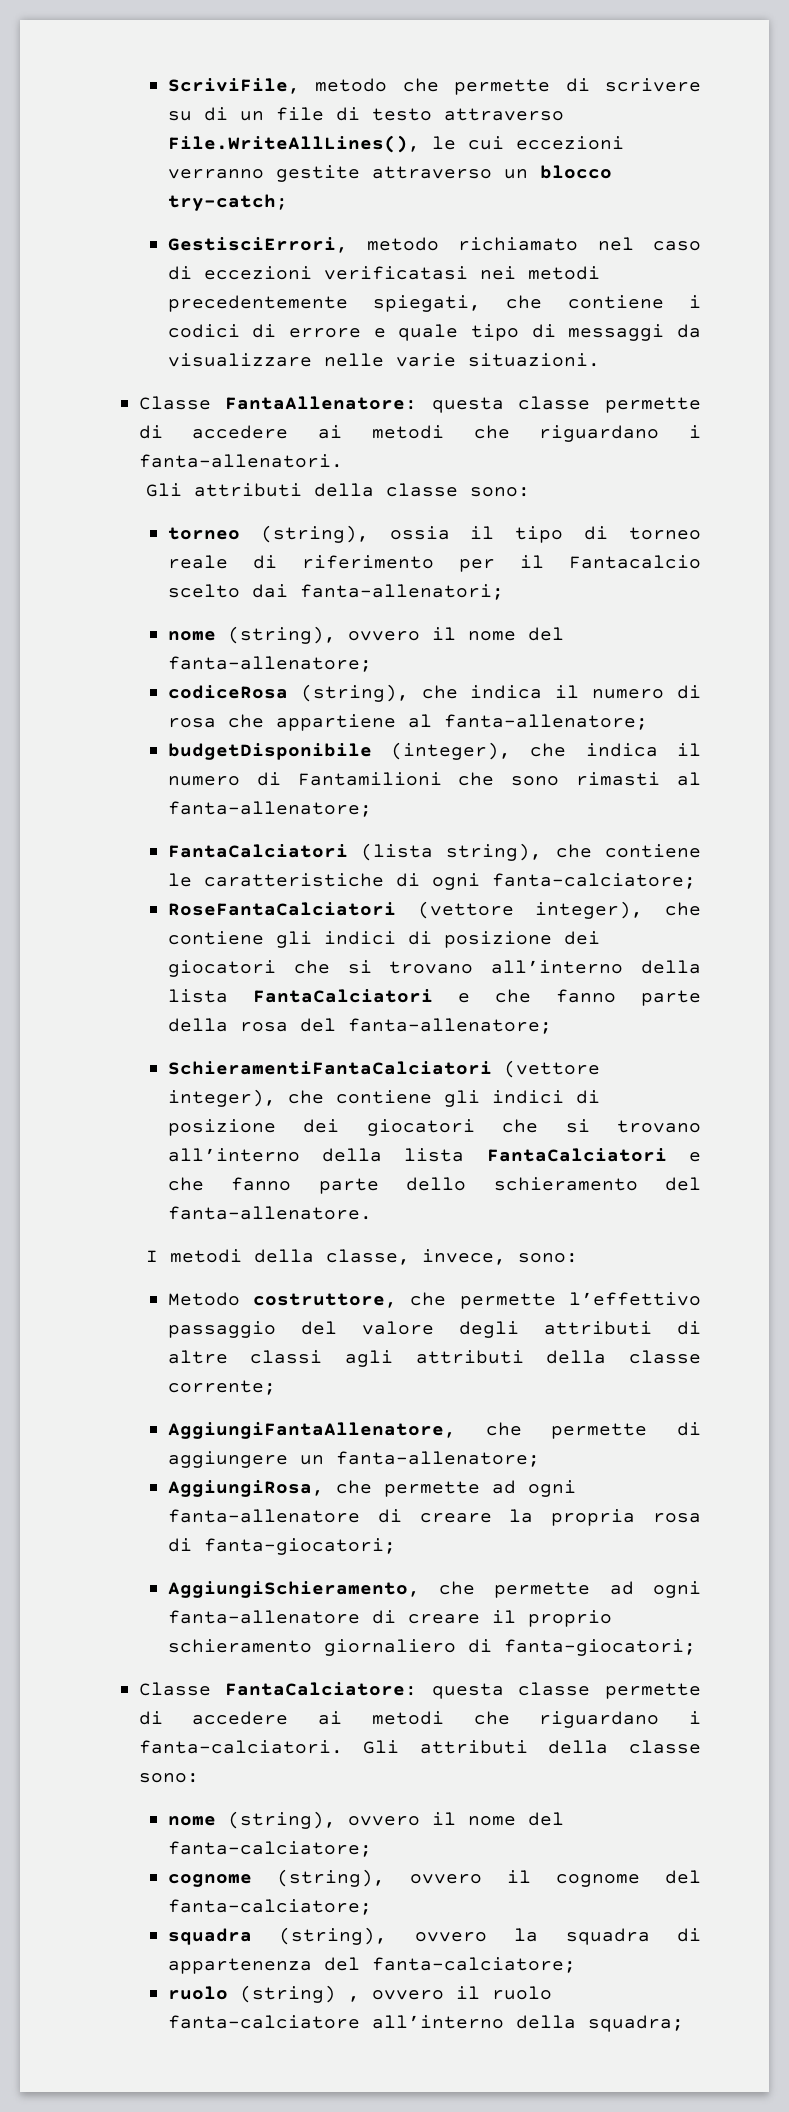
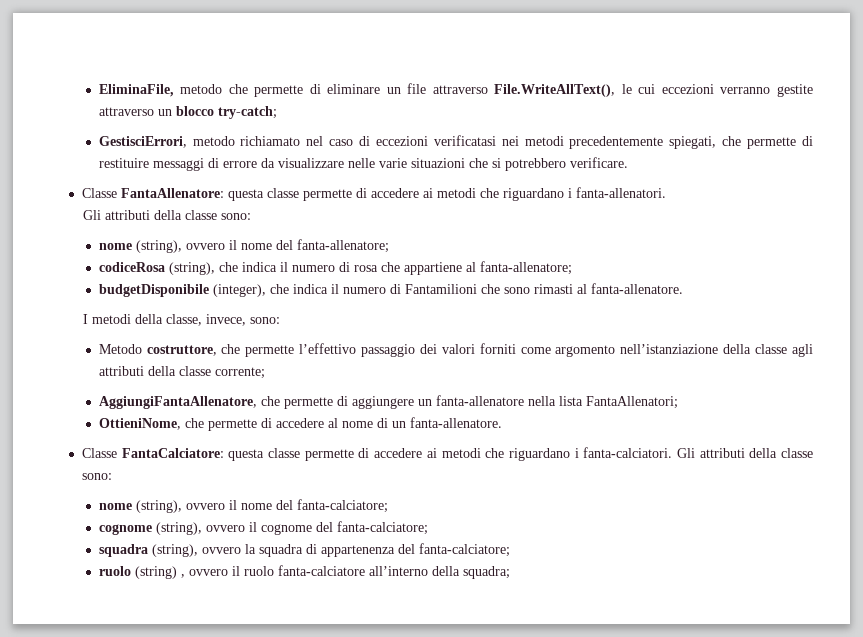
[167,78,300,94] ScriviFile, -> [98,84,174,97] EliminaFile,
[605,78,701,92] [167,107,564,121] [167,135,420,153] scrivere su di un file di testo attraverso File.WriteAllLines(), -> [327,83,616,97] eliminare un file attraverso File.WriteAllText(),
[567,295,701,309] [167,324,701,341] [167,353,600,367] contiene i codici di errore e quale tipo di messaggi da visualizzare nelle varie situazioni. -> [747,136,814,149] [98,157,628,171] permette di restituire messaggi di errore da visualizzare nelle varie situazioni che si potrebbero verificare.
[167,525,701,543] [167,555,701,572] [167,584,504,600] // torneo (string), ossia il tipo di torneo reale di riferimento per il Fantacalcio scelto dai fanta-allenatori; -> (252, 216) none
[167,801,372,817] [167,843,701,861] [167,873,696,890] [167,901,701,919] [167,931,600,948] [167,960,701,977] [167,989,701,1006] [167,1018,552,1034] [167,1060,600,1078] [167,1089,600,1107] [167,1119,701,1136] [167,1148,701,1162] [167,1177,701,1194] fanta-allenatore; // FantaCalciatori (lista string), che contiene le caratteristiche di ogni fanta-calciatore; // RoseFantaCalciatori (vettore integer), che contiene gli indici di posizione dei giocatori che si trovano all’interno della lista FantaCalciatori e che fanno parte della rosa del fanta-allenatore; // SchieramentiFantaCalciatori (vettore integer), che contiene gli indici di posizione dei giocatori che si trovano all’interno della lista FantaCalciatori e che fanno parte dello schieramento del -> (587, 289) none
[300,1321,701,1338] [167,1350,323,1364] del valore degli attributi di altre classi -> [419,343,788,357] dei valori forniti come argomento nell’istanziazione della classe
[335,1451,540,1467] [167,1480,576,1497] [167,1509,701,1526] [167,1538,396,1555] [167,1581,701,1598] [167,1610,612,1627] [167,1639,696,1656] fanta-allenatore; // AggiungiRosa, che permette ad ogni fanta-allenatore di creare la propria rosa di fanta-giocatori; // AggiungiSchieramento, che permette ad ogni fanta-allenatore di creare il proprio schieramento giornaliero di fanta-giocatori; -> [435,395,678,409] [98,417,502,431] fanta-allenatore nella lista FantaAllenatori; // OttieniNome, che permette di accedere al nome di un fanta-allenatore.

